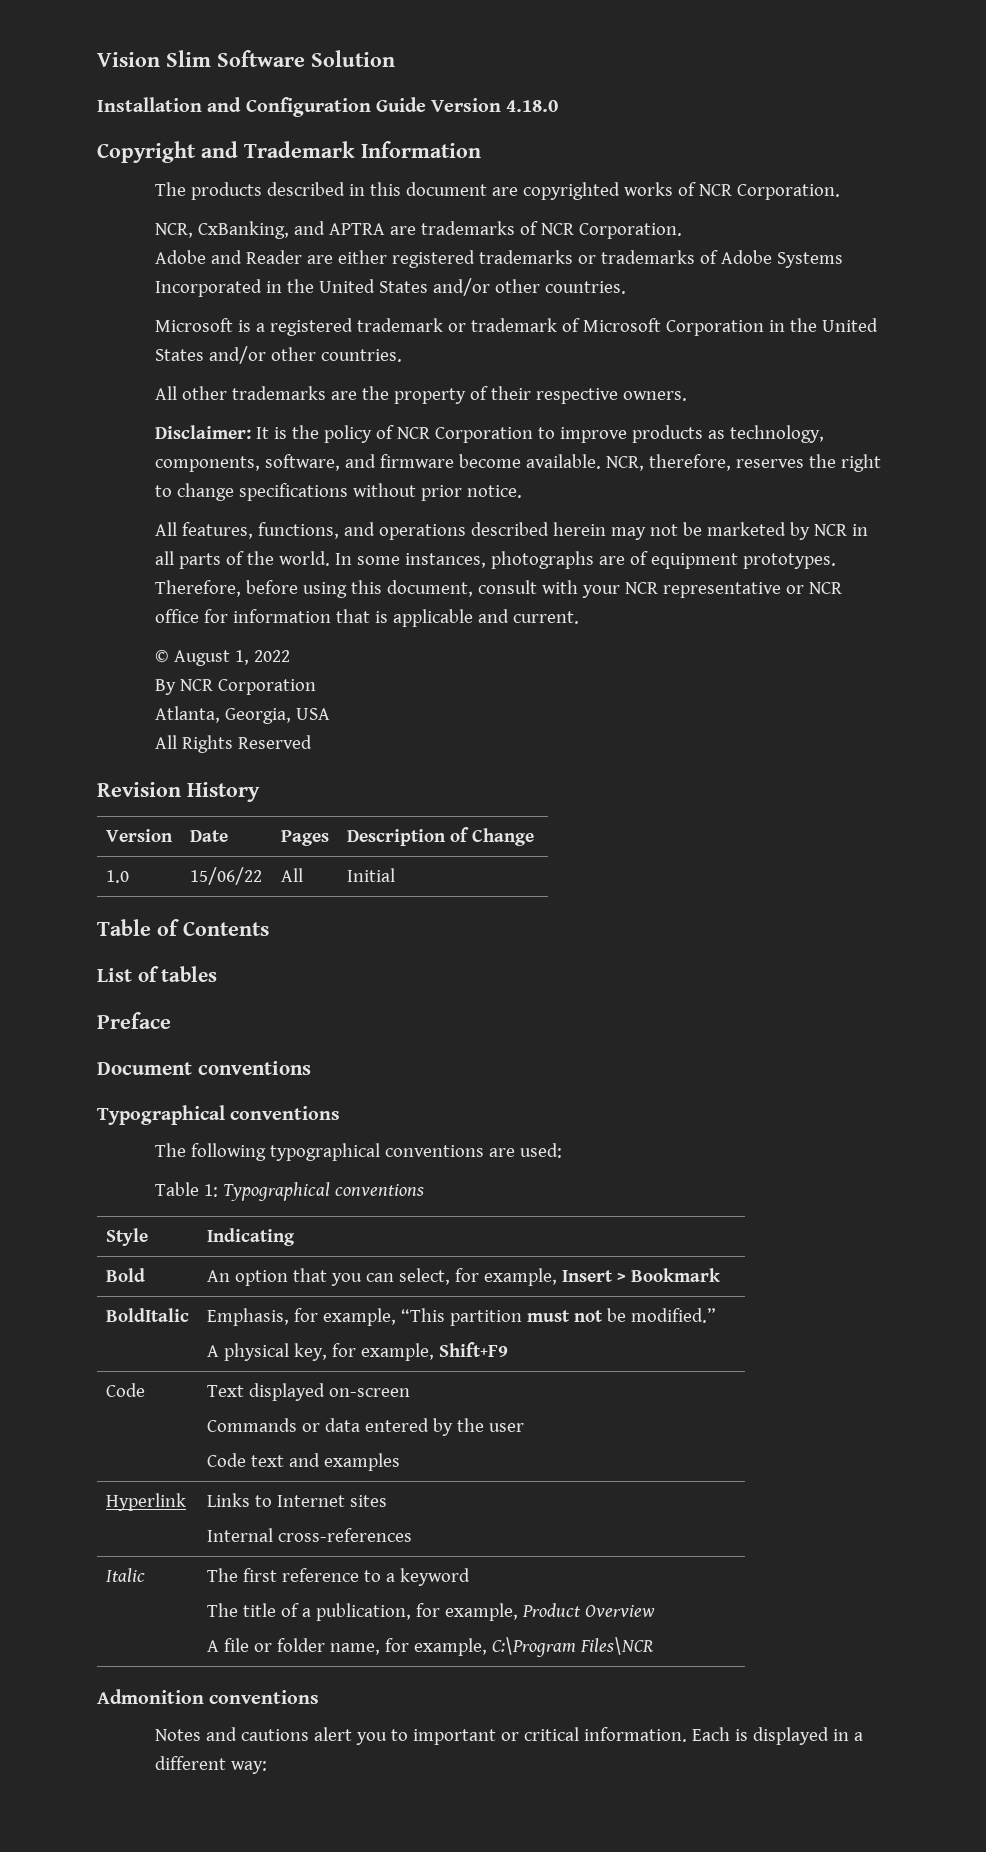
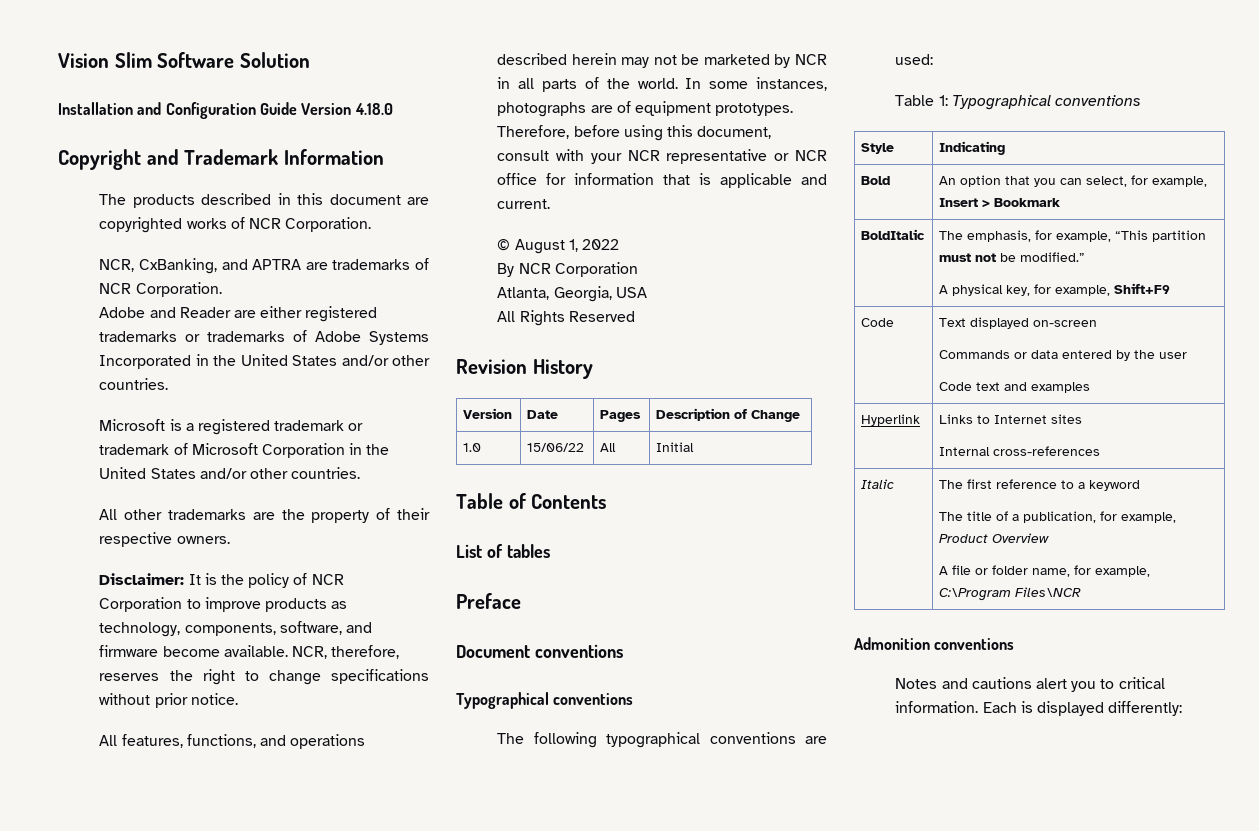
[206,1308,289,1326] Emphasis, -> [939,230,1032,242] The emphasis,
[412,1729,519,1745] important or -> (1115, 684) none
[832,1729,863,1741] [154,1756,267,1774] in a different way: -> [1108,701,1183,716] differently:

